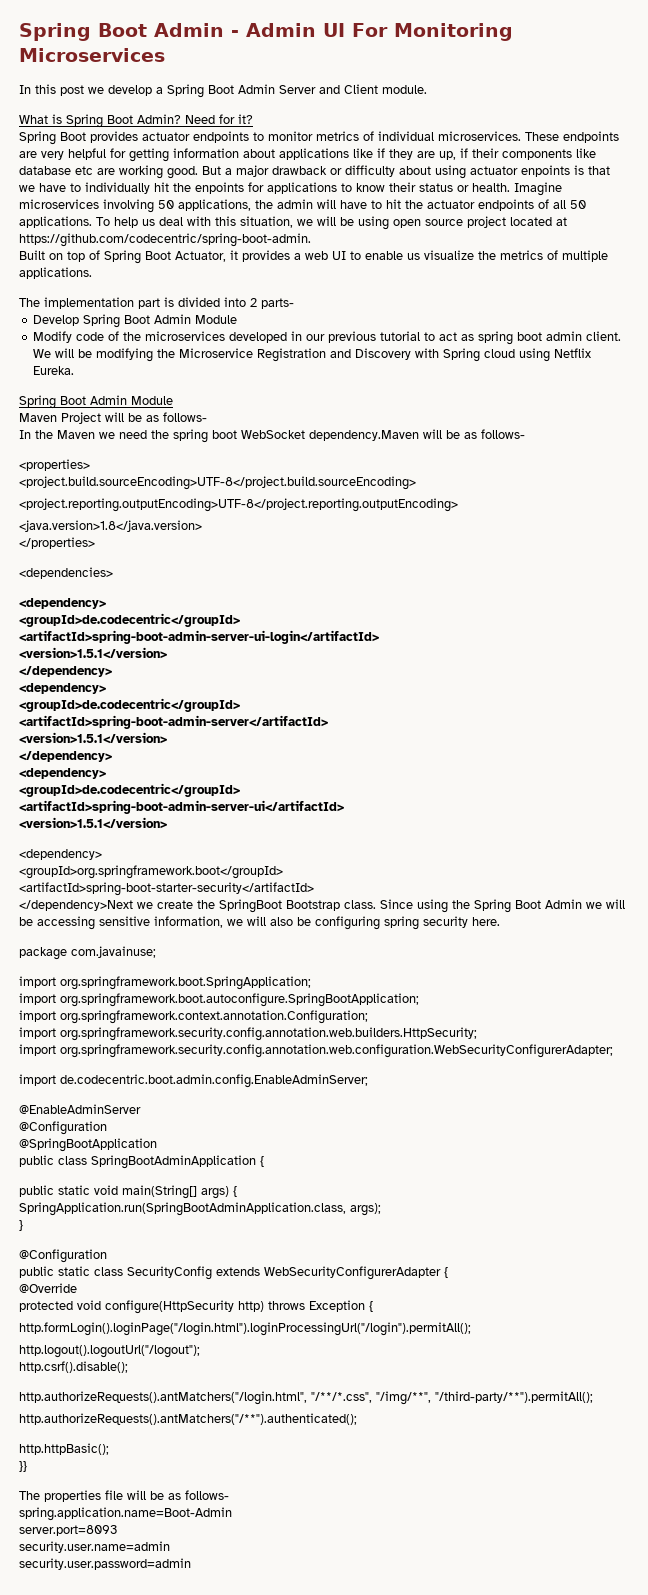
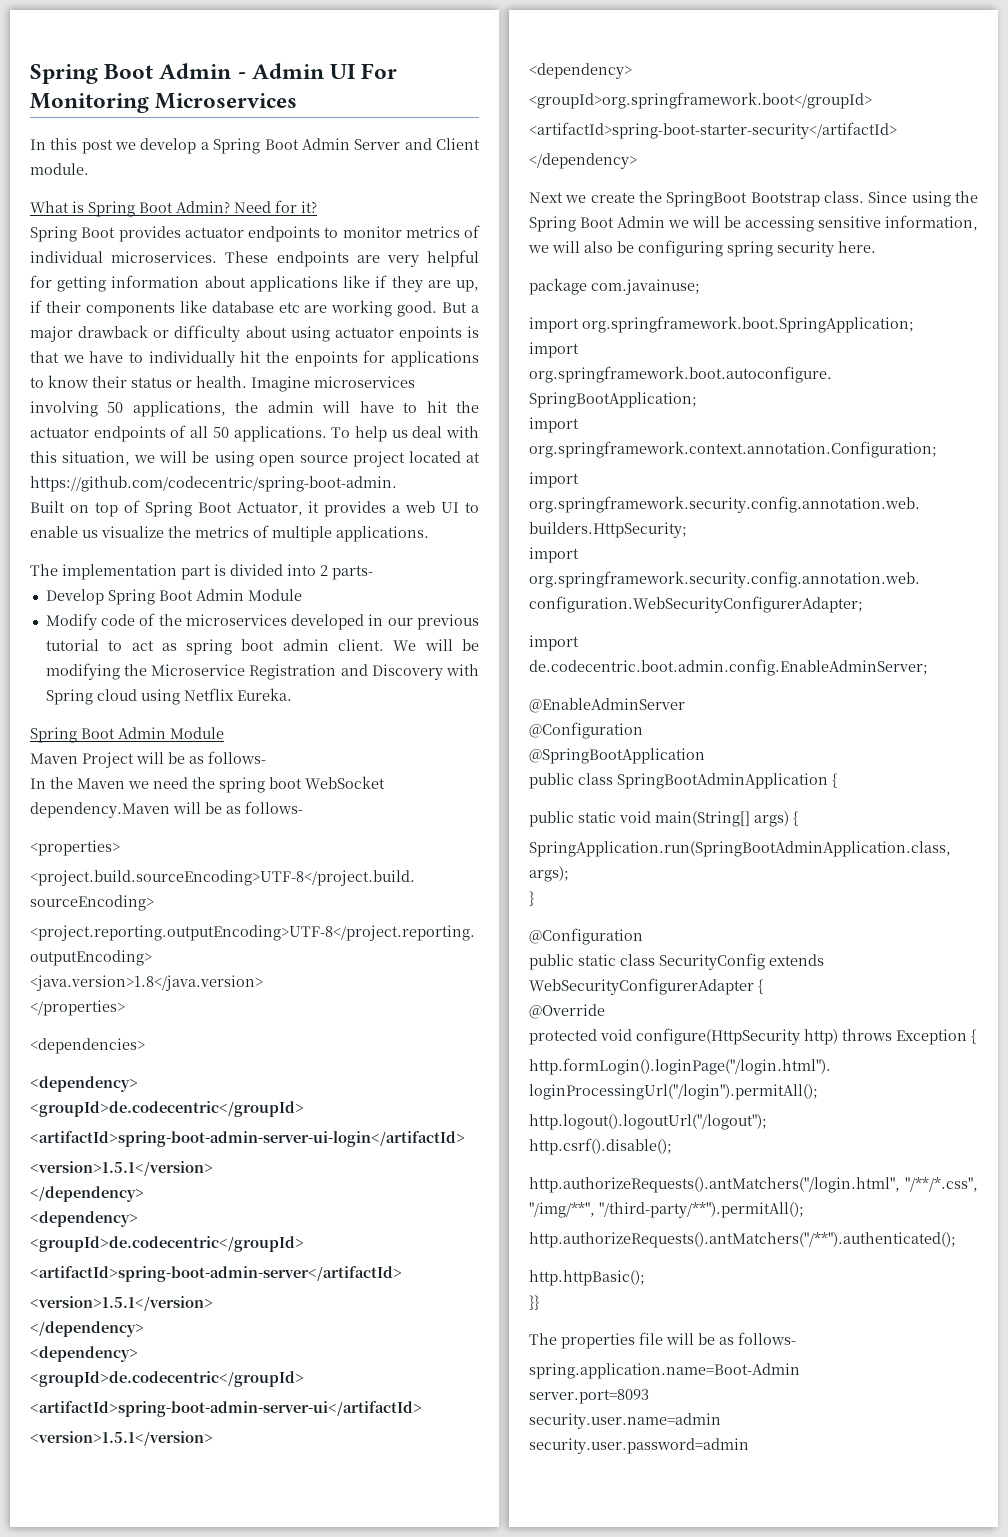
[19,900,133,911] </dependency>Next -> [529,153,637,169] [529,192,563,203] </dependency> // Next

